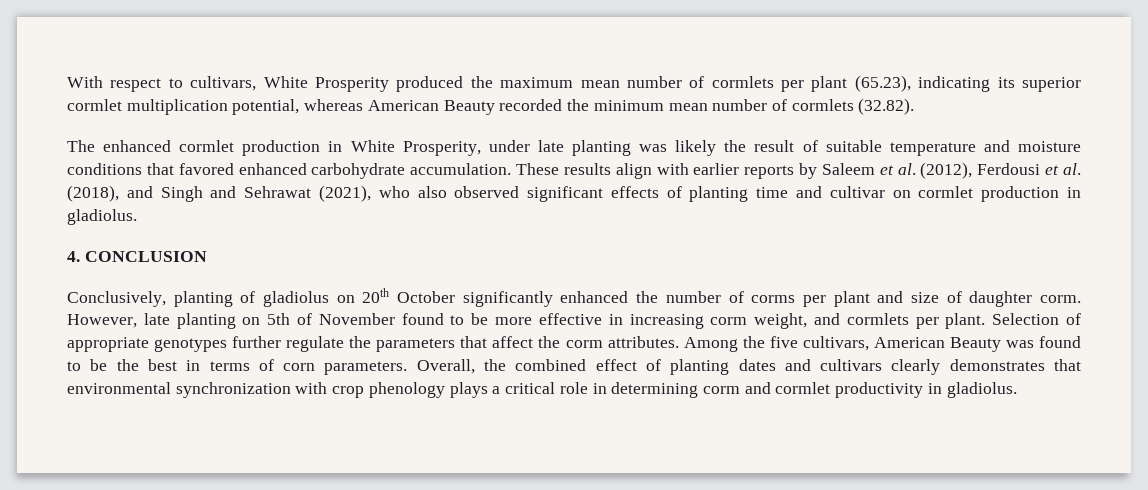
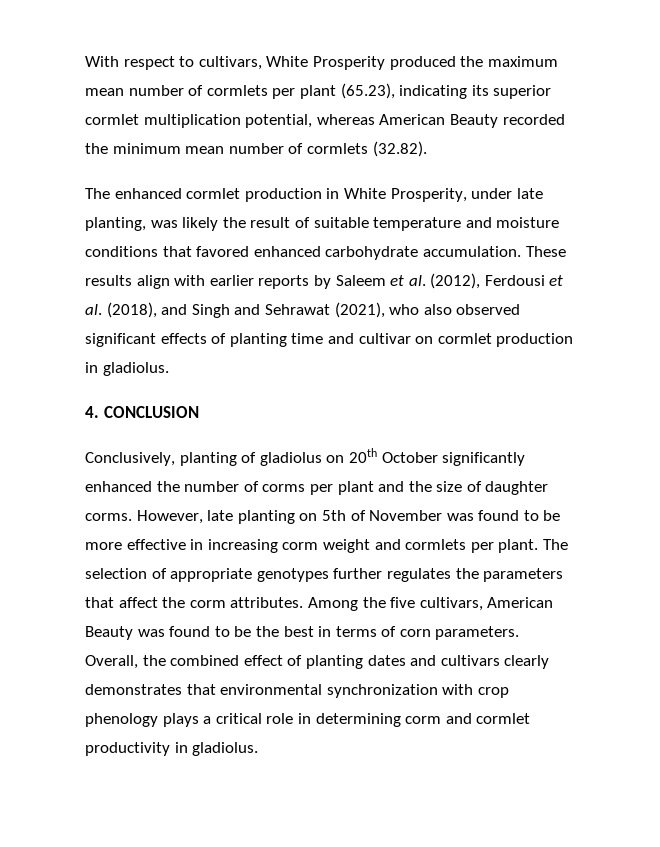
[571,140,631,156] planting -> [85,217,146,231] planting,
(904, 297) none -> [408,481,432,492] the
[1040,295,1082,303] corm. -> [85,513,132,521] corms.
(395, 319) none -> [446,513,474,521] was
[754,313,808,329] weight, -> [322,539,370,553] weight
[992,313,1060,325] Selection -> [542,539,568,550] [85,568,147,579] The selection
[286,336,345,352] regulate -> [386,568,451,582] regulates

